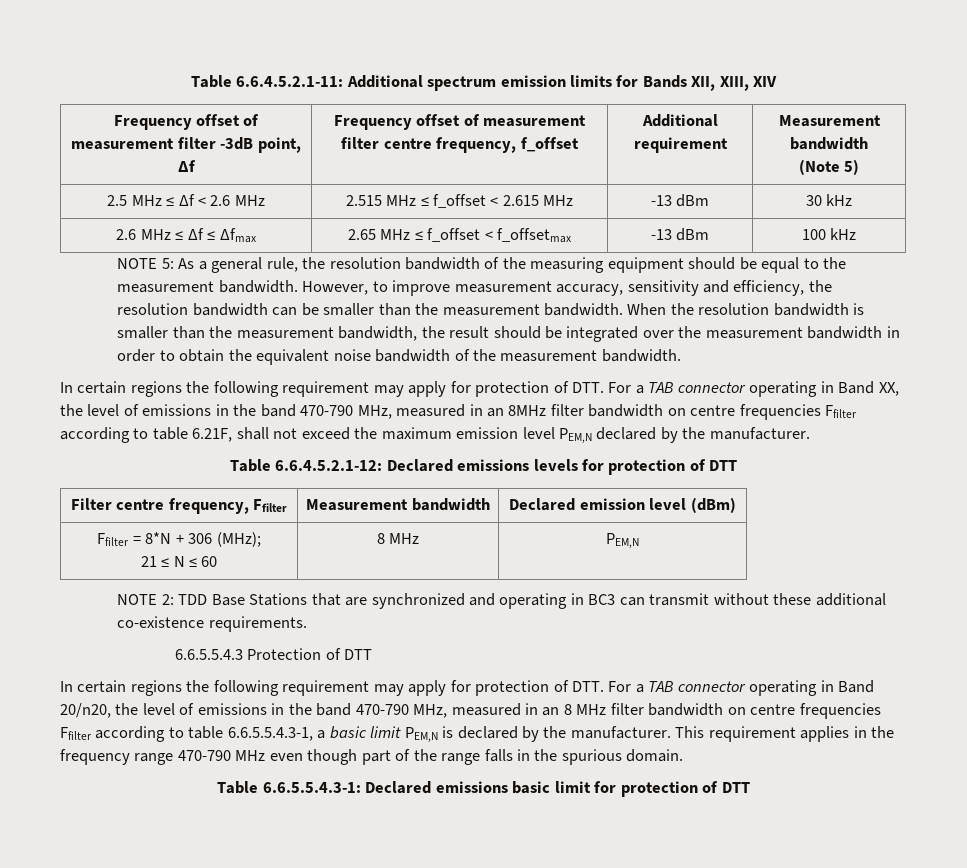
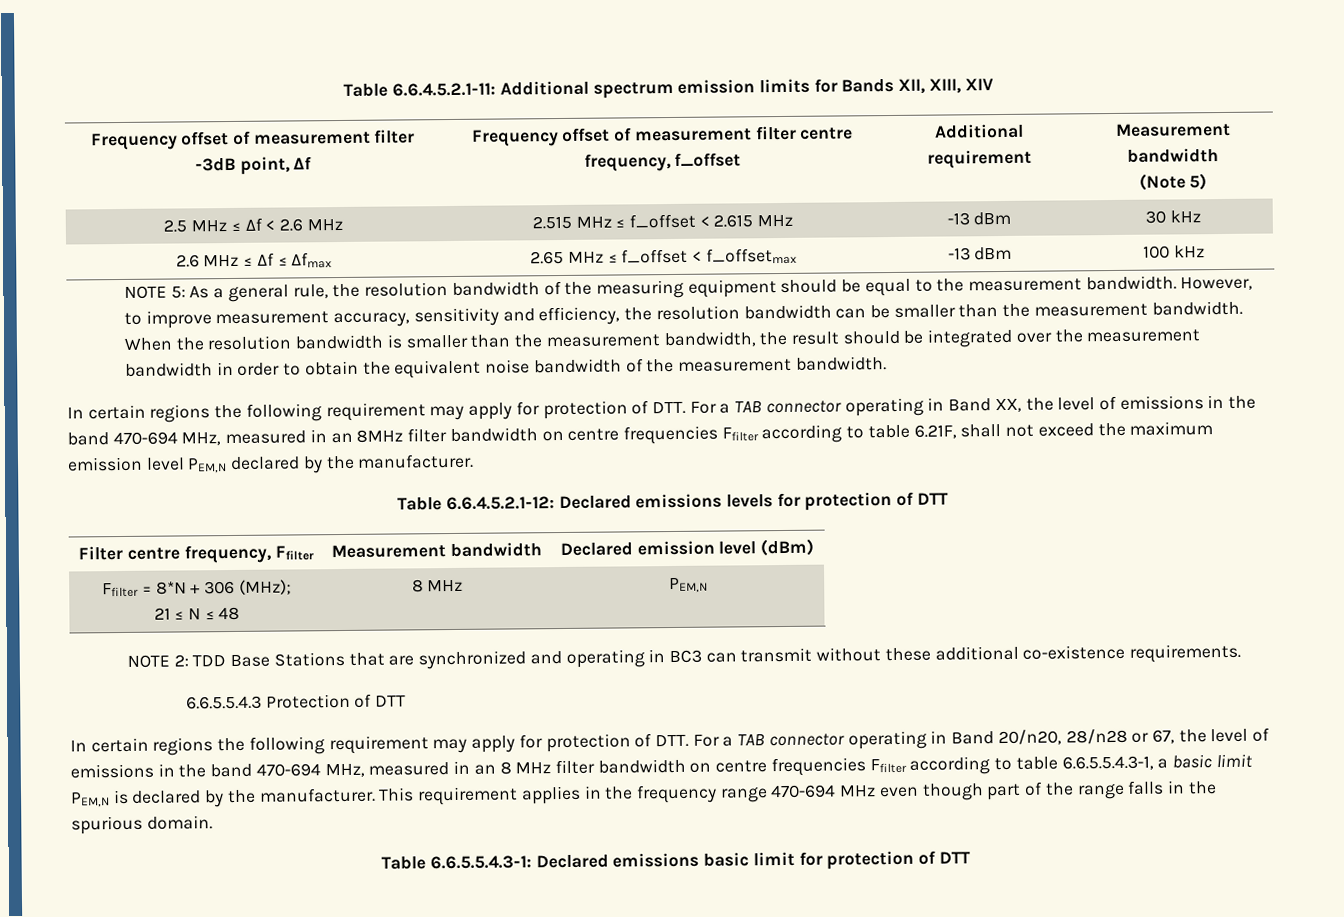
[300,405,354,416] 470-790 -> [112,431,178,446] 470-694
[201,556,218,567] 60 -> [218,606,241,621] 48
[115,703,409,716] the level of emissions in the band 470-790 -> [1065,727,1271,745] [70,763,321,779] 28/n28 or 67, the level of emissions in the band 470-694
[177,750,231,761] 470-790 -> [770,784,837,799] 470-694

